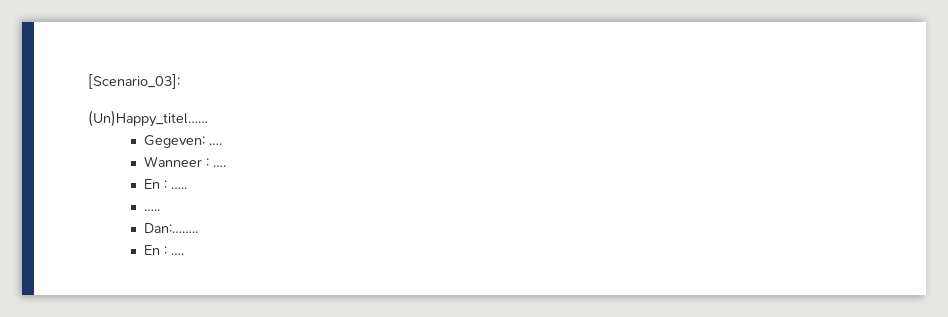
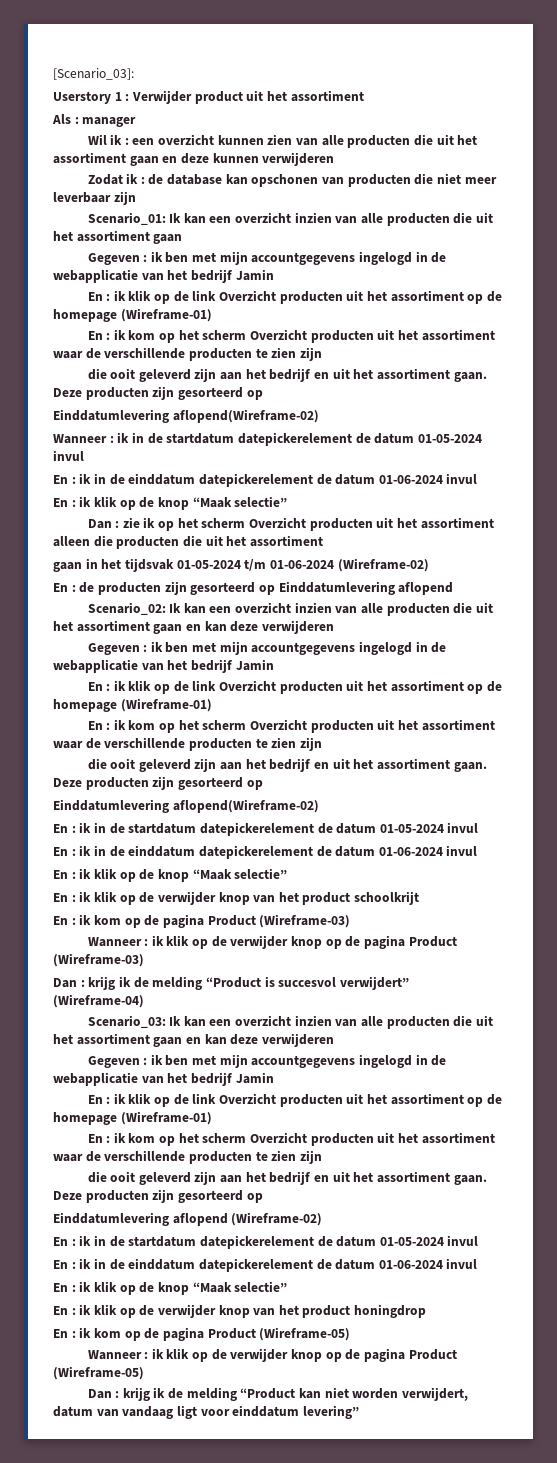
[88,110,208,127] [143,135,222,148] [143,156,226,167] [143,179,187,189] [143,209,160,211] [143,223,198,233] [143,245,184,255] (Un)Happy_titel…… // Gegeven: …. // Wanneer : …. // En : ….. // ….. // Dan:…….. // En : …. -> [53,90,364,104] [52,114,137,127] [87,134,478,148] [53,152,335,166] [87,173,497,187] [53,191,136,205] [87,212,493,226] [53,230,183,244] [87,251,447,265] [53,269,274,283] [87,290,502,304] [53,308,212,322] [87,329,495,343] [53,347,322,361] [87,368,487,382] [53,386,263,400] [53,409,319,423] [53,432,482,446] [53,450,84,461] [53,473,478,487] [53,496,288,510] [87,517,494,531] [53,535,323,549] [53,558,429,572] [53,581,454,595] [87,602,493,616] [53,620,334,634] [87,641,447,655] [53,659,274,673] [87,680,502,694] [53,698,212,712] [87,719,495,733] [53,737,322,751] [87,758,487,772] [53,776,263,790] [53,799,319,813] [53,822,479,836] [53,845,478,859] [53,868,288,882] [53,891,420,905] [53,914,351,928] [87,935,457,949] [53,953,144,967] [53,976,409,990] [53,994,144,1008] [87,1015,493,1029] [53,1033,334,1047] [87,1054,447,1068] [53,1072,274,1086] [87,1093,502,1107] [53,1111,212,1125] [87,1132,495,1146] [53,1150,322,1164] [87,1171,487,1185] [53,1189,263,1203] [53,1212,323,1226] [53,1235,479,1249] [53,1258,478,1272] [53,1281,288,1295] [53,1304,427,1318] [53,1327,351,1341] [87,1348,457,1362] [53,1366,144,1380] [87,1387,468,1401] [53,1405,359,1419] Userstory 1 : Verwijder product uit het assortiment // Als : manager // Wil ik : een overzicht kunnen zien van alle producten die uit het assortiment gaan en deze kunnen verwijderen // Zodat ik : de database kan opschonen van producten die niet meer leverbaar zijn // Scenario_01: Ik kan een overzicht inzien van alle producten die uit het assortiment gaan // Gegeven : ik ben met mijn accountgegevens ingelogd in de webapplicatie van het bedrijf Jamin // En : ik klik op de link Overzicht producten uit het assortiment op de homepage (Wireframe-01) // En : ik kom op het scherm Overzicht producten uit het assortiment waar de verschillende producten te zien zijn // die ooit geleverd zijn aan het bedrijf en uit het assortiment gaan. Deze producten zijn gesorteerd op // Einddatumlevering aflopend(Wireframe-02) // Wanneer : ik in de startdatum datepickerelement de datum 01-05-2024 invul // En : ik in de einddatum datepickerelement de datum 01-06-2024 invul // En : ik klik op de knop “Maak selectie” // Dan : zie ik op het scherm Overzicht producten uit het assortiment alleen die producten die uit het assortiment // gaan in het tijdsvak 01-05-2024 t/m 01-06-2024 (Wireframe-02) // En : de producten zijn gesorteerd op Einddatumlevering aflopend // Scenario_02: Ik kan een overzicht inzien van alle producten die uit het assortiment gaan en kan deze verwijderen // Gegeven : ik ben met mijn accountgegevens ingelogd in de webapplicatie van het bedrijf Jamin // En : ik klik op de link Overzicht producten uit het assortiment op de homepage (Wireframe-01) // En : ik kom op het scherm Overzicht producten uit het assortiment waar de verschillende producten te zien zijn // die ooit geleverd zijn aan het bedrijf en uit het assortiment gaan. Deze producten zijn gesorteerd op // Einddatumlevering aflopend(Wireframe-02) // En : ik in de startdatum datepickerelement de datum 01-05-2024 invul // En : ik in de einddatum datepickerelement de datum 01-06-2024 invul // En : ik klik op de knop “Maak selectie” // En : ik klik op de verwijder knop van het product schoolkrijt // En : ik kom op de pagina Product (Wireframe-03) // Wanneer : ik klik op de verwijder knop op de pagina Product (Wireframe-03) // Dan : krijg ik de melding “Product is succesvol verwijdert” (Wireframe-04) // Scenario_03: Ik kan een overzicht inzien van alle producten die uit het assortiment gaan en kan deze verwijderen // Gegeven : ik ben met mijn accountgegevens ingelogd in de webapplicatie van het bedrijf Jamin // En : ik klik op de link Overzicht producten uit het assortiment op de homepage (Wireframe-01) // En : ik kom op het scherm Overzicht producten uit het assortiment waar de verschillende producten te zien zijn // die ooit geleverd zijn aan het bedrijf en uit het assortiment gaan. Deze producten zijn gesorteerd op // Einddatumlevering aflopend (Wireframe-02) // En : ik in de startdatum datepickerelement de datum 01-05-2024 invul // En : ik in de einddatum datepickerelement de datum 01-06-2024 invul // En : ik klik op de knop “Maak selectie” // En : ik klik op de verwijder knop van het product honingdrop // En : ik kom op de pagina Product (Wireframe-05) // Wanneer : ik klik op de verwijder knop op de pagina Product (Wireframe-05) // Dan : krijg ik de melding “Product kan niet worden verwijdert, datum van vandaag ligt voor einddatum levering”

